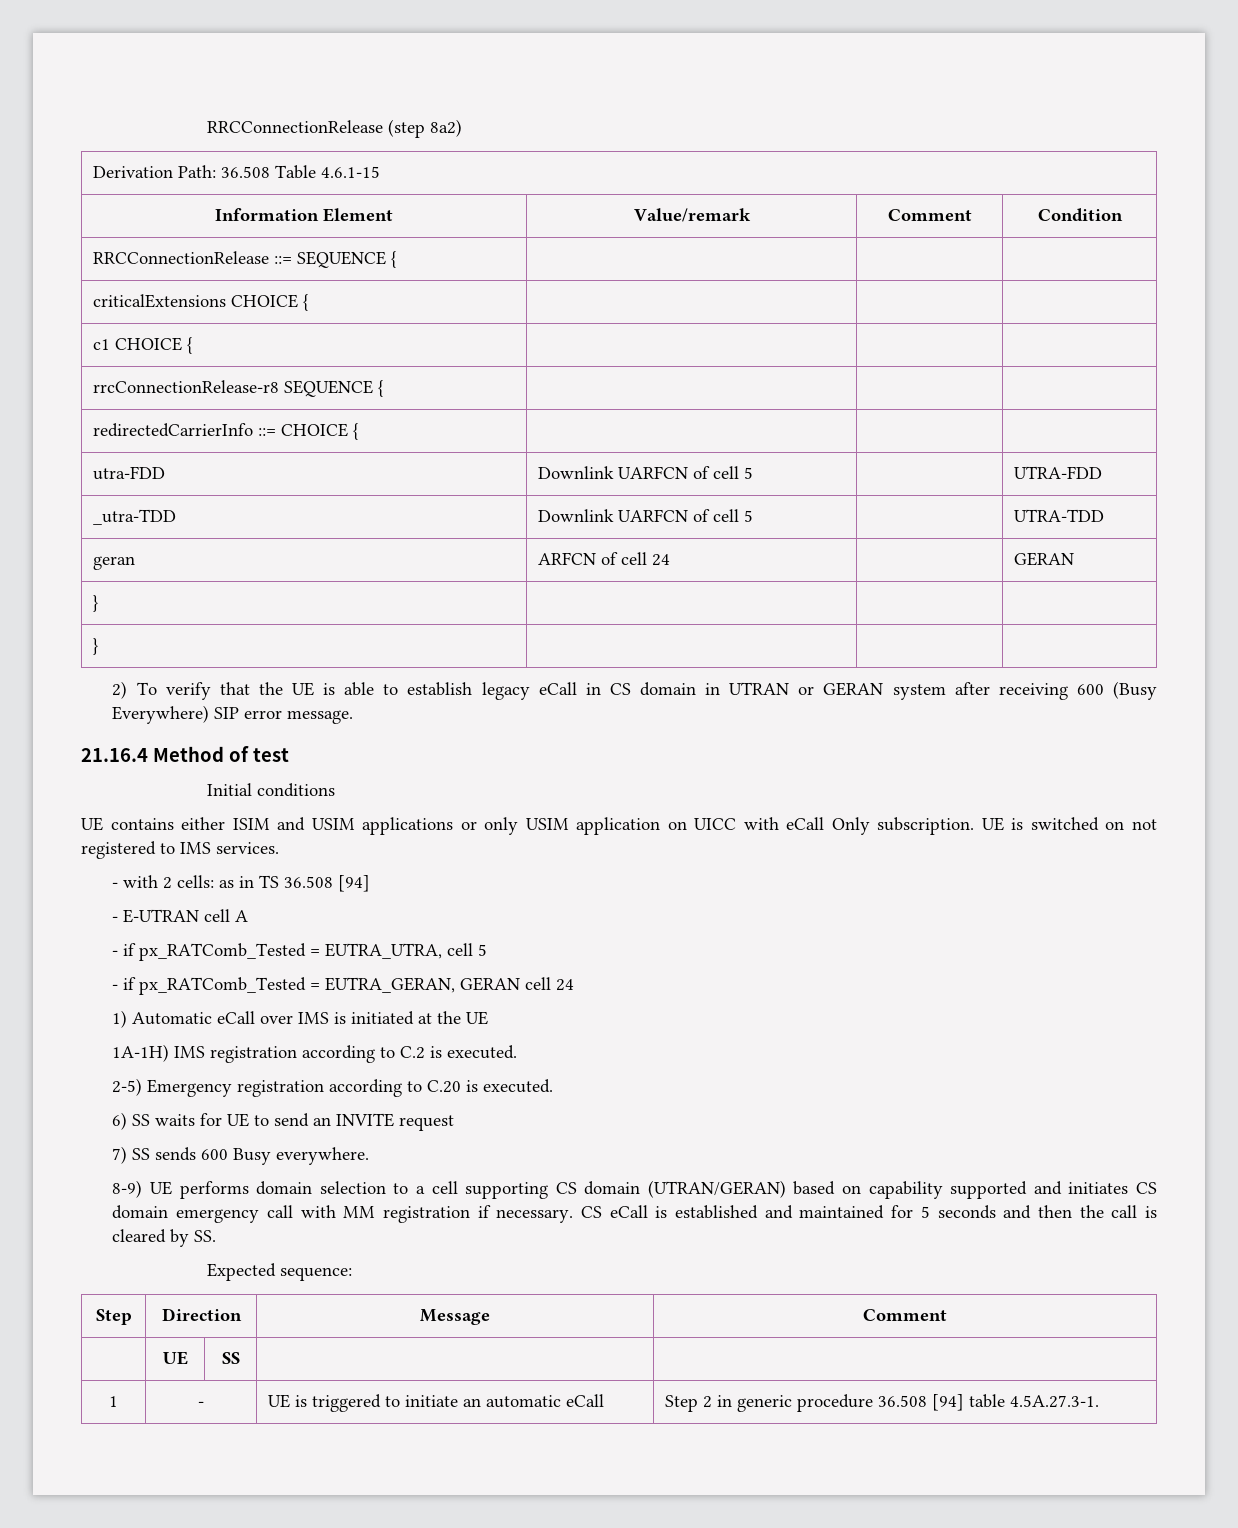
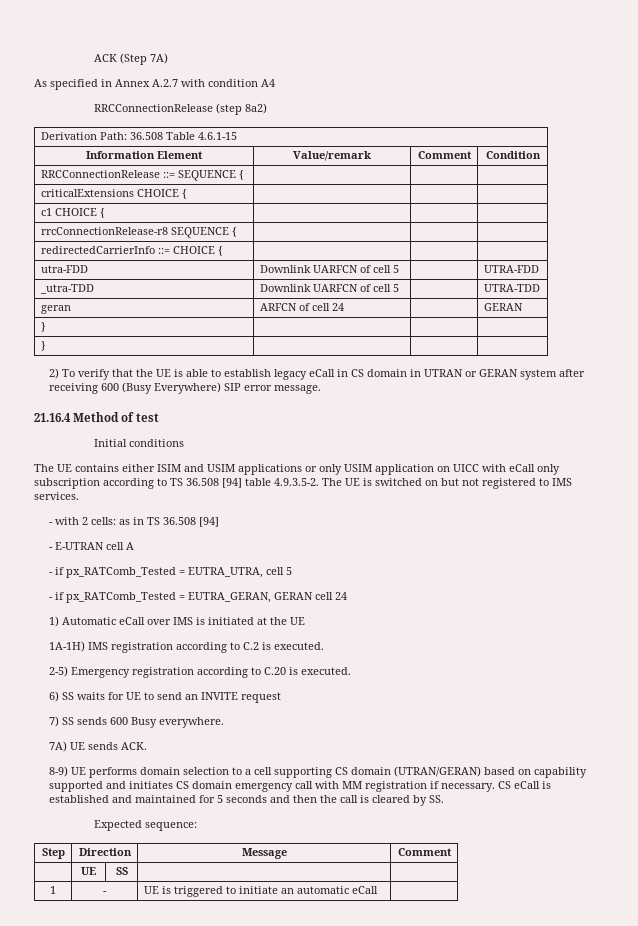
(206, 126) none -> [94,53,169,65] [34,79,275,90] ACK (Step 7A) // As specified in Annex A.2.7 with condition A4 //
(335, 790) none -> [34,464,54,472] The
[831,817,975,835] Only subscription. -> [537,464,560,475] [34,478,342,489] only subscription according to TS 36.508 [94] table 4.9.3.5-2. The
(1125, 825) none -> [441,478,459,486] but
(370, 1156) none -> [49,741,148,752] // 7A) UE sends ACK.
[664,1394,1099,1412] Step 2 in generic procedure 36.508 [94] table 4.5A.27.3-1. -> (378, 890) none

